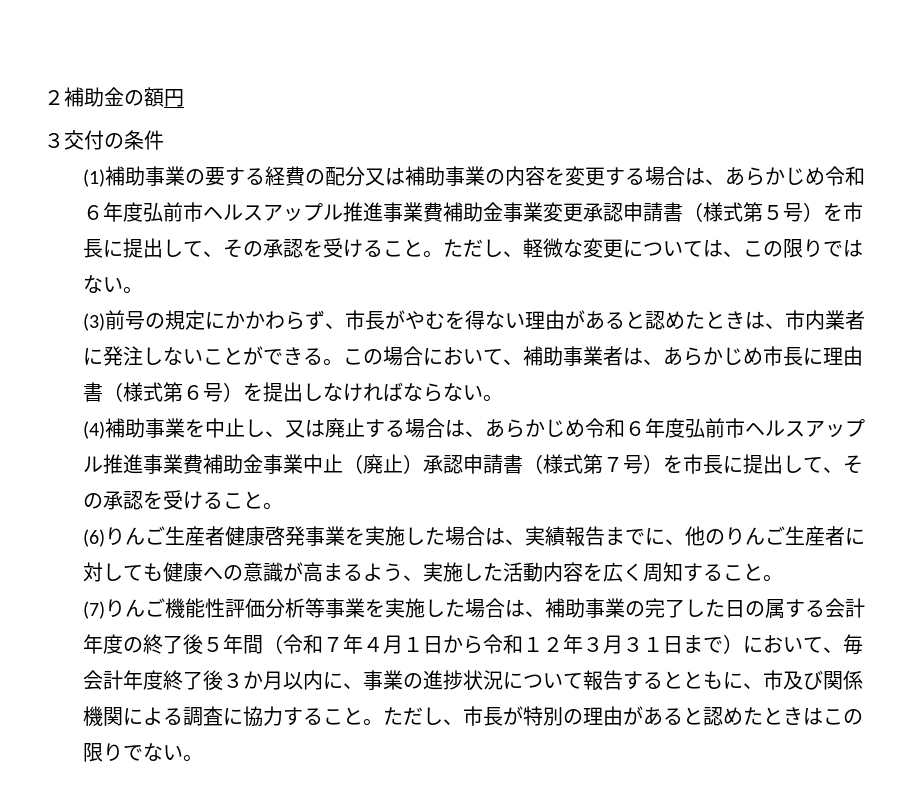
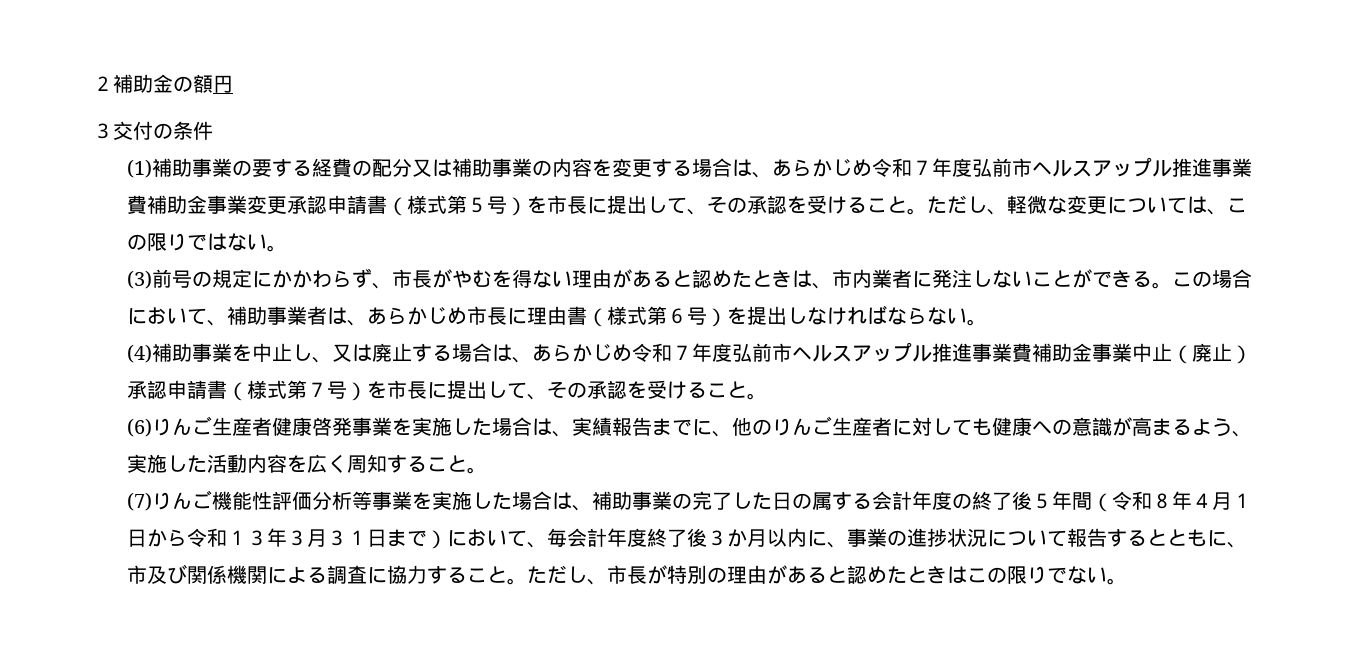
[82,205,103,220] ６ -> [912,160,933,175] ７
[624,421,645,436] ６ -> [672,345,693,360] ７
[322,637,343,652] ７ -> [1152,493,1173,509] ８
[542,637,563,652] ２ -> [247,530,268,546] ３

